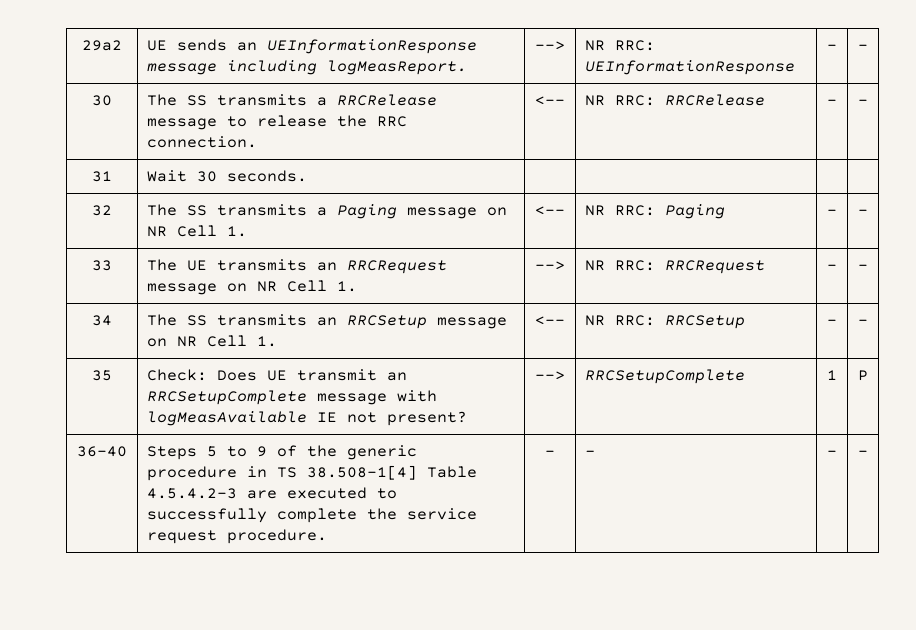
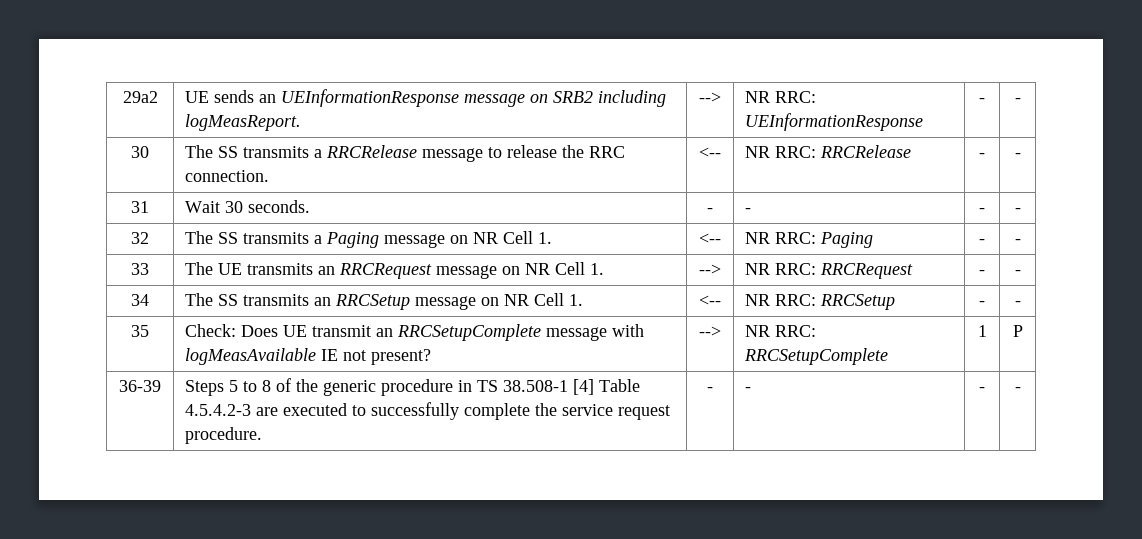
(218, 69) none -> [530,91,594,103] on SRB2
(308, 176) | | | -> [707,208,713,213] [745,208,752,213] [979,208,985,213] [1014,208,1021,213] - | - | - | -
(565, 375) none -> [745,325,817,337] NR RRC:
[77,446,127,457] 36-40 -> [119,380,161,392] 36-39
[257,446,268,457] 9 -> [262,380,272,392] 8
[307,465,418,480] 38.508-1[4] -> [503,379,595,395] 38.508-1 [4]

